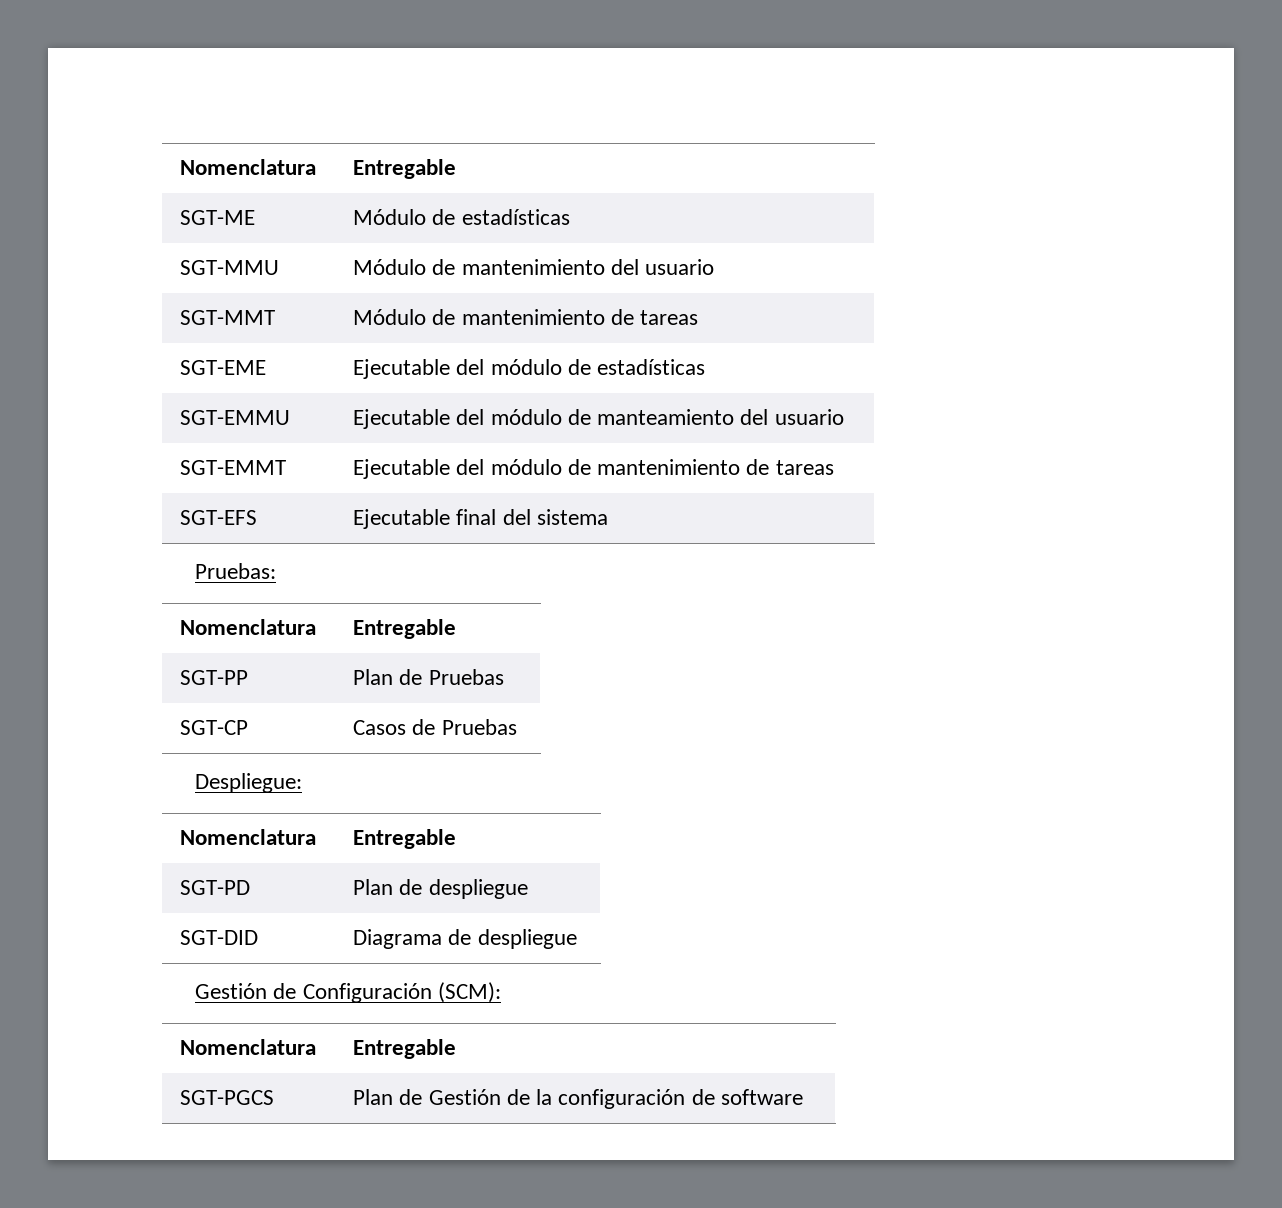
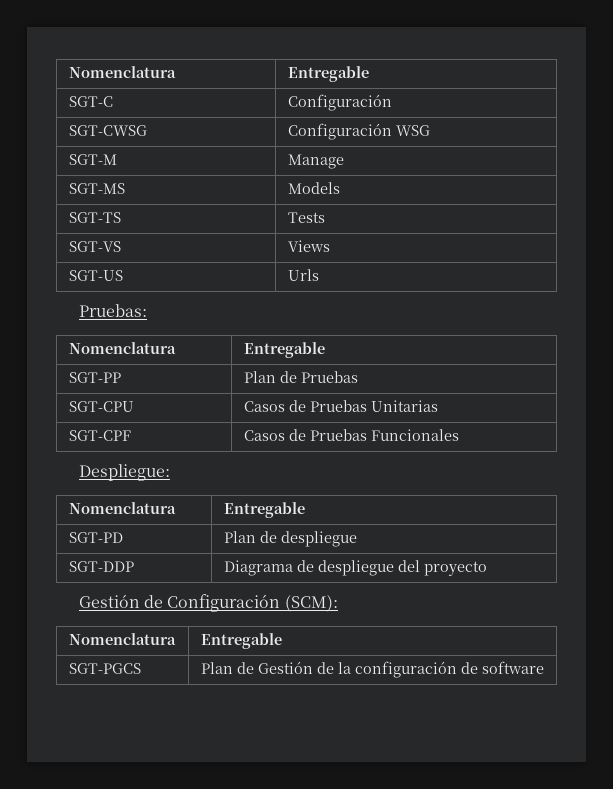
[180,159,317,175] [353,159,457,179] [180,210,256,225] [353,209,570,225] [180,260,280,275] [353,259,715,275] [180,310,276,325] [353,309,699,325] [180,360,267,375] [353,359,706,379] [180,410,291,425] [353,409,844,429] [180,460,287,475] [353,459,834,479] [180,510,258,525] [353,509,608,529] Nomenclatura | Entregable // SGT-ME | Módulo de estadísticas // SGT-MMU | Módulo de mantenimiento del usuario // SGT-MMT | Módulo de mantenimiento de tareas // SGT-EME | Ejecutable del módulo de estadísticas // SGT-EMMU | Ejecutable del módulo de manteamiento del usuario // SGT-EMMT | Ejecutable del módulo de mantenimiento de tareas // SGT-EFS | Ejecutable final del sistema -> [68,66,176,78] [287,66,369,82] [68,96,113,107] [287,94,392,111] [68,125,147,136] [287,123,430,140] [68,154,117,165] [287,154,344,169] [68,183,125,194] [287,182,340,194] [68,212,121,223] [287,212,325,223] [68,241,121,252] [287,240,330,252] [68,270,123,281] [287,269,319,281] Nomenclatura | Entregable // SGT-C | Configuración // SGT-CWSG | Configuración WSG // SGT-M | Manage // SGT-MS | Models // SGT-TS | Tests // SGT-VS | Views // SGT-US | Urls
[180,720,249,735] [353,719,517,735] SGT-CP | Casos de Pruebas -> [68,401,134,412] [243,400,438,412] [68,430,131,441] [243,429,459,441] SGT-CPU | Casos de Pruebas Unitarias // SGT-CPF | Casos de Pruebas Funcionales
[180,930,259,945] SGT-DID -> [68,561,134,572] SGT-DDP
(577, 939) none -> [397,560,487,576] del proyecto

